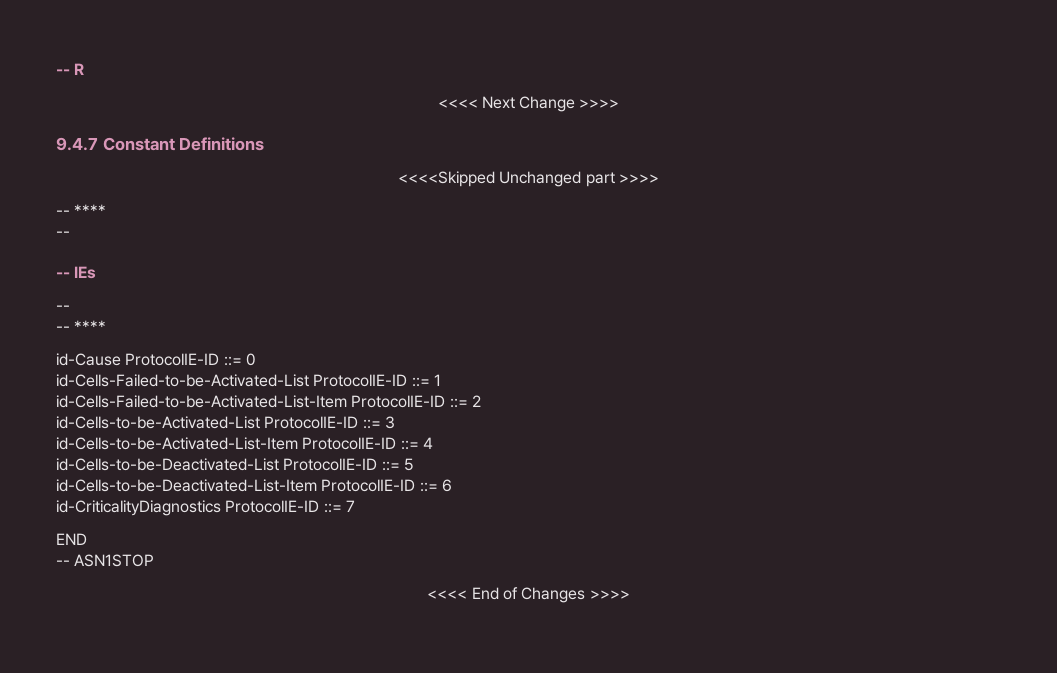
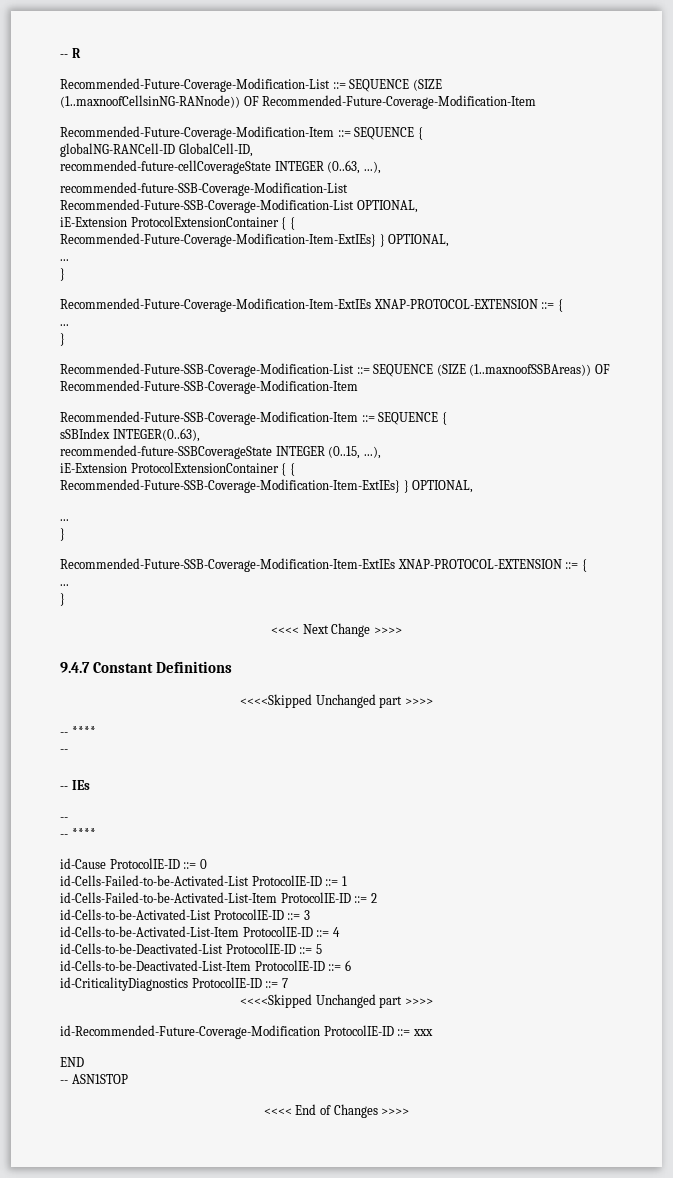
(85, 69) none -> [60,78,442,92] [60,95,537,109] [60,126,423,140] [60,143,253,157] [60,160,381,174] [60,182,348,196] [60,199,418,213] [60,216,295,230] [60,233,450,247] [60,259,69,261] [60,268,65,281] [60,298,563,312] [60,324,69,326] [60,333,65,346] [60,363,610,377] [60,380,358,394] [60,411,447,425] [60,428,200,442] [60,445,381,459] [60,462,295,476] [60,479,474,493] [60,519,69,521] [60,528,65,541] [60,558,587,572] [60,584,69,586] [60,593,65,606] // Recommended-Future-Coverage-Modification-List ::= SEQUENCE (SIZE (1..maxnoofCellsinNG-RANnode)) OF Recommended-Future-Coverage-Modification-Item // Recommended-Future-Coverage-Modification-Item ::= SEQUENCE { // globalNG-RANCell-ID GlobalCell-ID, // recommended-future-cellCoverageState INTEGER (0..63, ...), // recommended-future-SSB-Coverage-Modification-List Recommended-Future-SSB-Coverage-Modification-List OPTIONAL, // iE-Extension ProtocolExtensionContainer { { Recommended-Future-Coverage-Modification-Item-ExtIEs} } OPTIONAL, // ... // } // Recommended-Future-Coverage-Modification-Item-ExtIEs XNAP-PROTOCOL-EXTENSION ::= { // ... // } // Recommended-Future-SSB-Coverage-Modification-List ::= SEQUENCE (SIZE (1..maxnoofSSBAreas)) OF Recommended-Future-SSB-Coverage-Modification-Item // Recommended-Future-SSB-Coverage-Modification-Item ::= SEQUENCE { // sSBIndex INTEGER(0..63), // recommended-future-SSBCoverageState INTEGER (0..15, ...), // iE-Extension ProtocolExtensionContainer { { Recommended-Future-SSB-Coverage-Modification-Item-ExtIEs} } OPTIONAL, // ... // } // Recommended-Future-SSB-Coverage-Modification-Item-ExtIEs XNAP-PROTOCOL-EXTENSION ::= { // ... // }
(355, 506) none -> [240,994,433,1008] [60,1025,433,1039] // <<<<Skipped Unchanged part >>>> // id-Recommended-Future-Coverage-Modification ProtocolIE-ID ::= xxx

